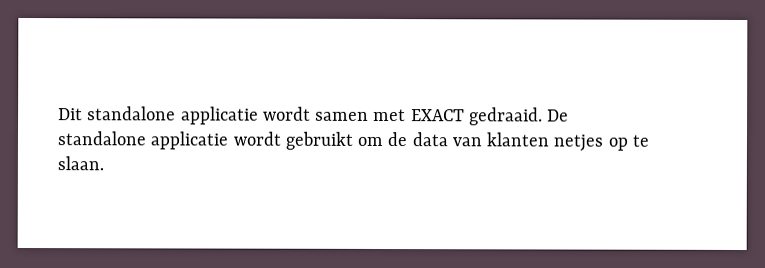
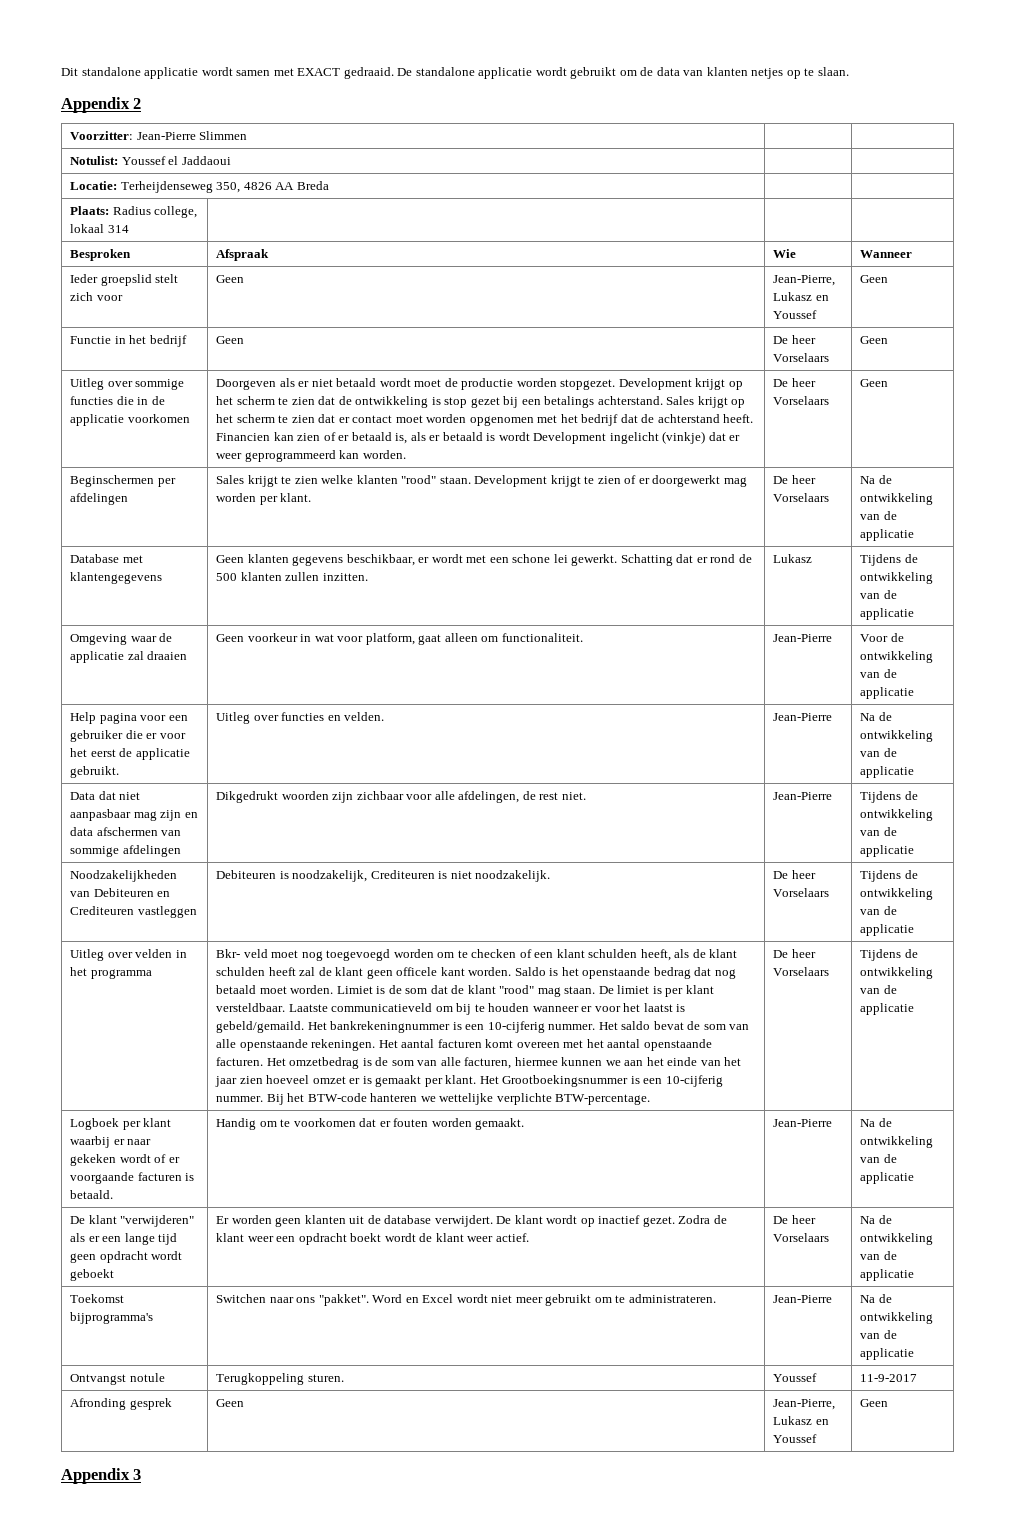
(104, 163) none -> [61,97,142,113] [70,131,248,140] [70,156,231,165] [70,181,329,193] [70,206,198,218] [70,224,129,233] [70,249,132,261] [216,249,270,261] [773,249,797,258] [860,250,913,258] [70,274,179,286] [70,292,123,301] [216,275,245,283] [773,275,836,286] [773,292,829,301] [773,310,818,319] [860,275,889,283] [70,335,187,347] [216,336,245,344] [773,335,816,344] [773,353,830,362] [860,336,889,344] [70,378,185,390] [70,396,165,405] [70,414,190,426] [216,378,743,390] [216,396,746,408] [216,414,754,426] [216,431,741,444] [216,450,406,462] [773,378,816,387] [773,396,830,405] [860,379,889,387] [70,475,176,487] [70,493,129,505] [216,475,747,487] [216,493,312,505] [773,475,816,484] [773,493,830,502] [860,475,892,484] [860,493,934,505] [860,511,897,520] [860,529,915,541] [70,554,143,563] [70,572,163,584] [216,554,752,566] [216,572,368,581] [773,554,813,563] [860,554,918,566] [860,572,934,584] [860,590,897,599] [860,608,915,620] [70,633,173,645] [70,651,188,663] [216,633,583,645] [773,634,833,642] [860,633,904,642] [860,651,934,663] [860,669,897,678] [860,687,915,699] [70,712,188,724] [70,730,186,742] [70,748,190,760] [70,766,120,778] [216,712,385,724] [773,713,833,721] [860,712,892,721] [860,730,934,742] [860,748,897,757] [860,766,915,778] [70,791,141,800] [70,809,198,821] [70,827,182,836] [70,845,181,857] [216,791,586,803] [773,792,833,800] [860,791,918,803] [860,809,934,821] [860,827,897,836] [860,845,915,857] [70,870,178,882] [70,888,171,897] [70,906,197,918] [216,870,551,882] [773,870,816,879] [773,888,830,897] [860,870,918,882] [860,888,934,900] [860,906,897,915] [860,924,915,936] [70,949,187,961] [70,967,152,979] [216,949,738,961] [216,967,736,979] [216,985,714,997] [216,1003,686,1015] [216,1021,750,1033] [216,1039,712,1051] [216,1057,742,1069] [215,1075,723,1087] [216,1093,651,1105] [773,949,816,958] [773,967,830,976] [860,949,918,961] [860,967,934,979] [860,985,897,994] [860,1003,915,1015] [70,1118,172,1130] [70,1136,152,1148] [70,1154,180,1166] [70,1172,195,1184] [70,1190,114,1199] [216,1118,525,1130] [773,1119,833,1127] [860,1118,892,1127] [860,1136,934,1148] [860,1154,897,1163] [860,1172,915,1184] [70,1215,195,1227] [70,1233,178,1245] [70,1251,183,1263] [70,1269,115,1281] [216,1215,727,1227] [216,1233,529,1245] [773,1215,816,1224] [773,1233,830,1242] [860,1215,892,1224] [860,1233,934,1245] [860,1251,897,1260] [860,1269,915,1281] [70,1294,125,1303] [70,1312,154,1324] [216,1294,716,1306] [773,1295,833,1303] [860,1294,892,1303] [860,1312,934,1324] [860,1330,897,1339] [860,1348,915,1360] [70,1373,165,1385] [216,1373,344,1385] [773,1373,818,1382] [860,1374,918,1382] [70,1398,172,1410] [216,1399,245,1407] [773,1399,836,1410] [773,1416,829,1425] [773,1434,818,1443] [860,1399,889,1407] [61,1468,142,1484] // Appendix 2 // Voorzitter: Jean-Pierre Slimmen | | // Notulist: Youssef el Jaddaoui | | // Locatie: Terheijdenseweg 350, 4826 AA Breda | | // Plaats: Radius college, lokaal 314 | | | // Besproken | Afspraak | Wie | Wanneer // Ieder groepslid stelt zich voor | Geen | Jean-Pierre, Lukasz en Youssef | Geen // Functie in het bedrijf | Geen | De heer Vorselaars | Geen // Uitleg over sommige functies die in de applicatie voorkomen | Doorgeven als er niet betaald wordt moet de productie worden stopgezet. Development krijgt op het scherm te zien dat de ontwikkeling is stop gezet bij een betalings achterstand. Sales krijgt op het scherm te zien dat er contact moet worden opgenomen met het bedrijf dat de achterstand heeft. Financien kan zien of er betaald is, als er betaald is wordt Development ingelicht (vinkje) dat er weer geprogrammeerd kan worden. | De heer Vorselaars | Geen // Beginschermen per afdelingen | Sales krijgt te zien welke klanten "rood" staan. Development krijgt te zien of er doorgewerkt mag worden per klant. | De heer Vorselaars | Na de ontwikkeling van de applicatie // Database met klantengegevens | Geen klanten gegevens beschikbaar, er wordt met een schone lei gewerkt. Schatting dat er rond de 500 klanten zullen inzitten. | Lukasz | Tijdens de ontwikkeling van de applicatie // Omgeving waar de applicatie zal draaien | Geen voorkeur in wat voor platform, gaat alleen om functionaliteit. | Jean-Pierre | Voor de ontwikkeling van de applicatie // Help pagina voor een gebruiker die er voor het eerst de applicatie gebruikt. | Uitleg over functies en velden. | Jean-Pierre | Na de ontwikkeling van de applicatie // Data dat niet aanpasbaar mag zijn en data afschermen van sommige afdelingen | Dikgedrukt woorden zijn zichbaar voor alle afdelingen, de rest niet. | Jean-Pierre | Tijdens de ontwikkeling van de applicatie // Noodzakelijkheden van Debiteuren en Crediteuren vastleggen | Debiteuren is noodzakelijk, Crediteuren is niet noodzakelijk. | De heer Vorselaars | Tijdens de ontwikkeling van de applicatie // Uitleg over velden in het programma | Bkr- veld moet nog toegevoegd worden om te checken of een klant schulden heeft, als de klant schulden heeft zal de klant geen officele kant worden. Saldo is het openstaande bedrag dat nog betaald moet worden. Limiet is de som dat de klant "rood" mag staan. De limiet is per klant versteldbaar. Laatste communicatieveld om bij te houden wanneer er voor het laatst is gebeld/gemaild. Het bankrekeningnummer is een 10-cijferig nummer. Het saldo bevat de som van alle openstaande rekeningen. Het aantal facturen komt overeen met het aantal openstaande facturen. Het omzetbedrag is de som van alle facturen, hiermee kunnen we aan het einde van het jaar zien hoeveel omzet er is gemaakt per klant. Het Grootboekingsnummer is een 10-cijferig nummer. Bij het BTW-code hanteren we wettelijke verplichte BTW-percentage. | De heer Vorselaars | Tijdens de ontwikkeling van de applicatie // Logboek per klant waarbij er naar gekeken wordt of er voorgaande facturen is betaald. | Handig om te voorkomen dat er fouten worden gemaakt. | Jean-Pierre | Na de ontwikkeling van de applicatie // De klant "verwijderen" als er een lange tijd geen opdracht wordt geboekt | Er worden geen klanten uit de database verwijdert. De klant wordt op inactief gezet. Zodra de klant weer een opdracht boekt wordt de klant weer actief. | De heer Vorselaars | Na de ontwikkeling van de applicatie // Toekomst bijprogramma's | Switchen naar ons "pakket". Word en Excel wordt niet meer gebruikt om te administrateren. | Jean-Pierre | Na de ontwikkeling van de applicatie // Ontvangst notule | Terugkoppeling sturen. | Youssef | 11-9-2017 // Afronding gesprek | Geen | Jean-Pierre, Lukasz en Youssef | Geen // Appendix 3

